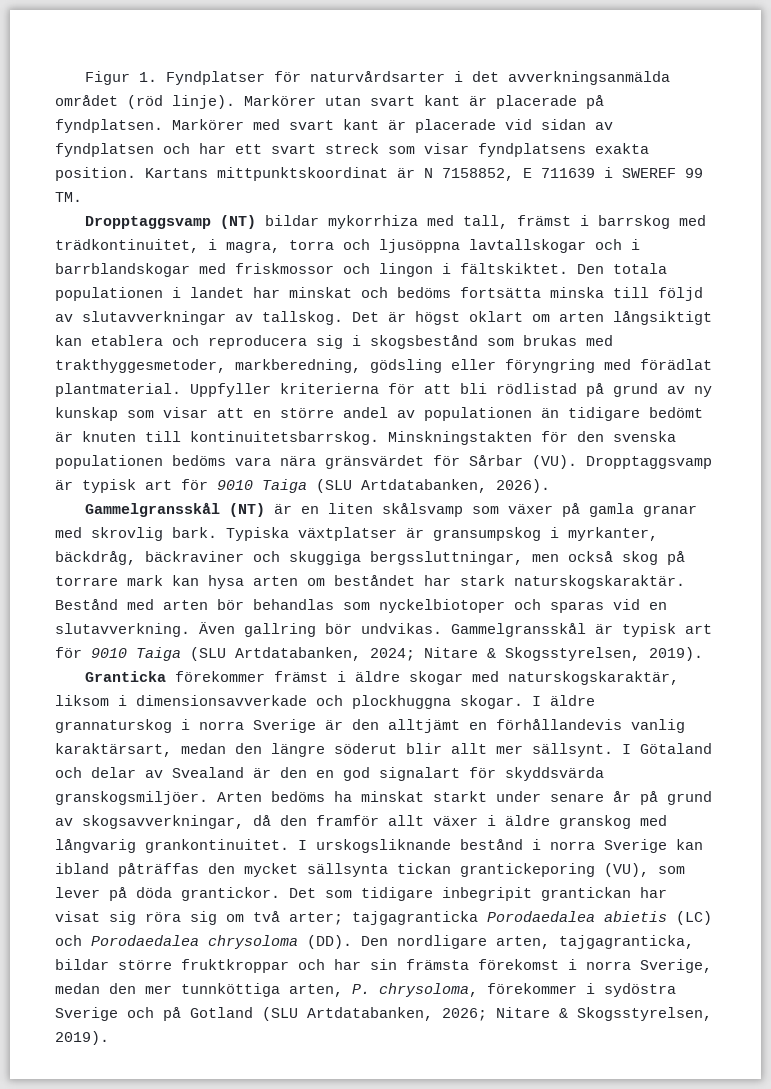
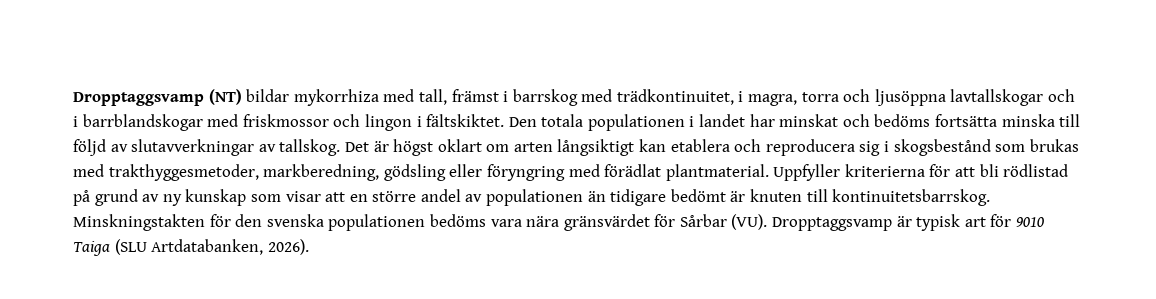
[84,71,670,85] [55,95,604,109] [55,119,613,133] [55,143,649,157] [55,167,703,181] [55,192,82,202] Figur 1. Fyndplatser för naturvårdsarter i det avverkningsanmälda området (röd linje). Markörer utan svart kant är placerade på fyndplatsen. Markörer med svart kant är placerade vid sidan av fyndplatsen och har ett svart streck som visar fyndplatsens exakta position. Kartans mittpunktskoordinat är N 7158852, E 711639 i SWEREF 99 TM. // -> (73, 99) none
[84,502,697,517] [55,527,658,541] [55,551,685,565] [55,575,685,589] [55,599,667,613] [55,622,712,637] [55,647,703,661] [84,671,679,685] [55,695,595,709] [55,719,685,733] [55,743,712,757] [55,767,604,781] [55,791,712,805] [55,815,667,829] [55,839,703,853] [55,863,685,877] [55,887,667,901] [55,911,712,925] [55,935,694,949] [55,959,712,973] [55,983,676,997] [55,1007,712,1021] [55,1031,109,1045] // Gammelgransskål (NT) är en liten skålsvamp som växer på gamla granar med skrovlig bark. Typiska växtplatser är gransumpskog i myrkanter, bäckdråg, bäckraviner och skuggiga bergssluttningar, men också skog på torrare mark kan hysa arten om beståndet har stark naturskogskaraktär. Bestånd med arten bör behandlas som nyckelbiotoper och sparas vid en slutavverkning. Även gallring bör undvikas. Gammelgransskål är typisk art för 9010 Taiga (SLU Artdatabanken, 2024; Nitare & Skogsstyrelsen, 2019). // Granticka förekommer främst i äldre skogar med naturskogskaraktär, liksom i dimensionsavverkade och plockhuggna skogar. I äldre grannaturskog i norra Sverige är den alltjämt en förhållandevis vanlig karaktärsart, medan den längre söderut blir allt mer sällsynt. I Götaland och delar av Svealand är den en god signalart för skyddsvärda granskogsmiljöer. Arten bedöms ha minskat starkt under senare år på grund av skogsavverkningar, då den framför allt växer i äldre granskog med långvarig grankontinuitet. I urskogsliknande bestånd i norra Sverige kan ibland påträffas den mycket sällsynta tickan grantickeporing (VU), som lever på döda grantickor. Det som tidigare inbegripit grantickan har visat sig röra sig om två arter; tajgagranticka Porodaedalea abietis (LC) och Porodaedalea chrysoloma (DD). Den nordligare arten, tajgagranticka, bildar större fruktkroppar och har sin främsta förekomst i norra Sverige, medan den mer tunnköttiga arten, P. chrysoloma, förekommer i sydöstra Sverige och på Gotland (SLU Artdatabanken, 2026; Nitare & Skogsstyrelsen, 2019). -> (309, 247) none

